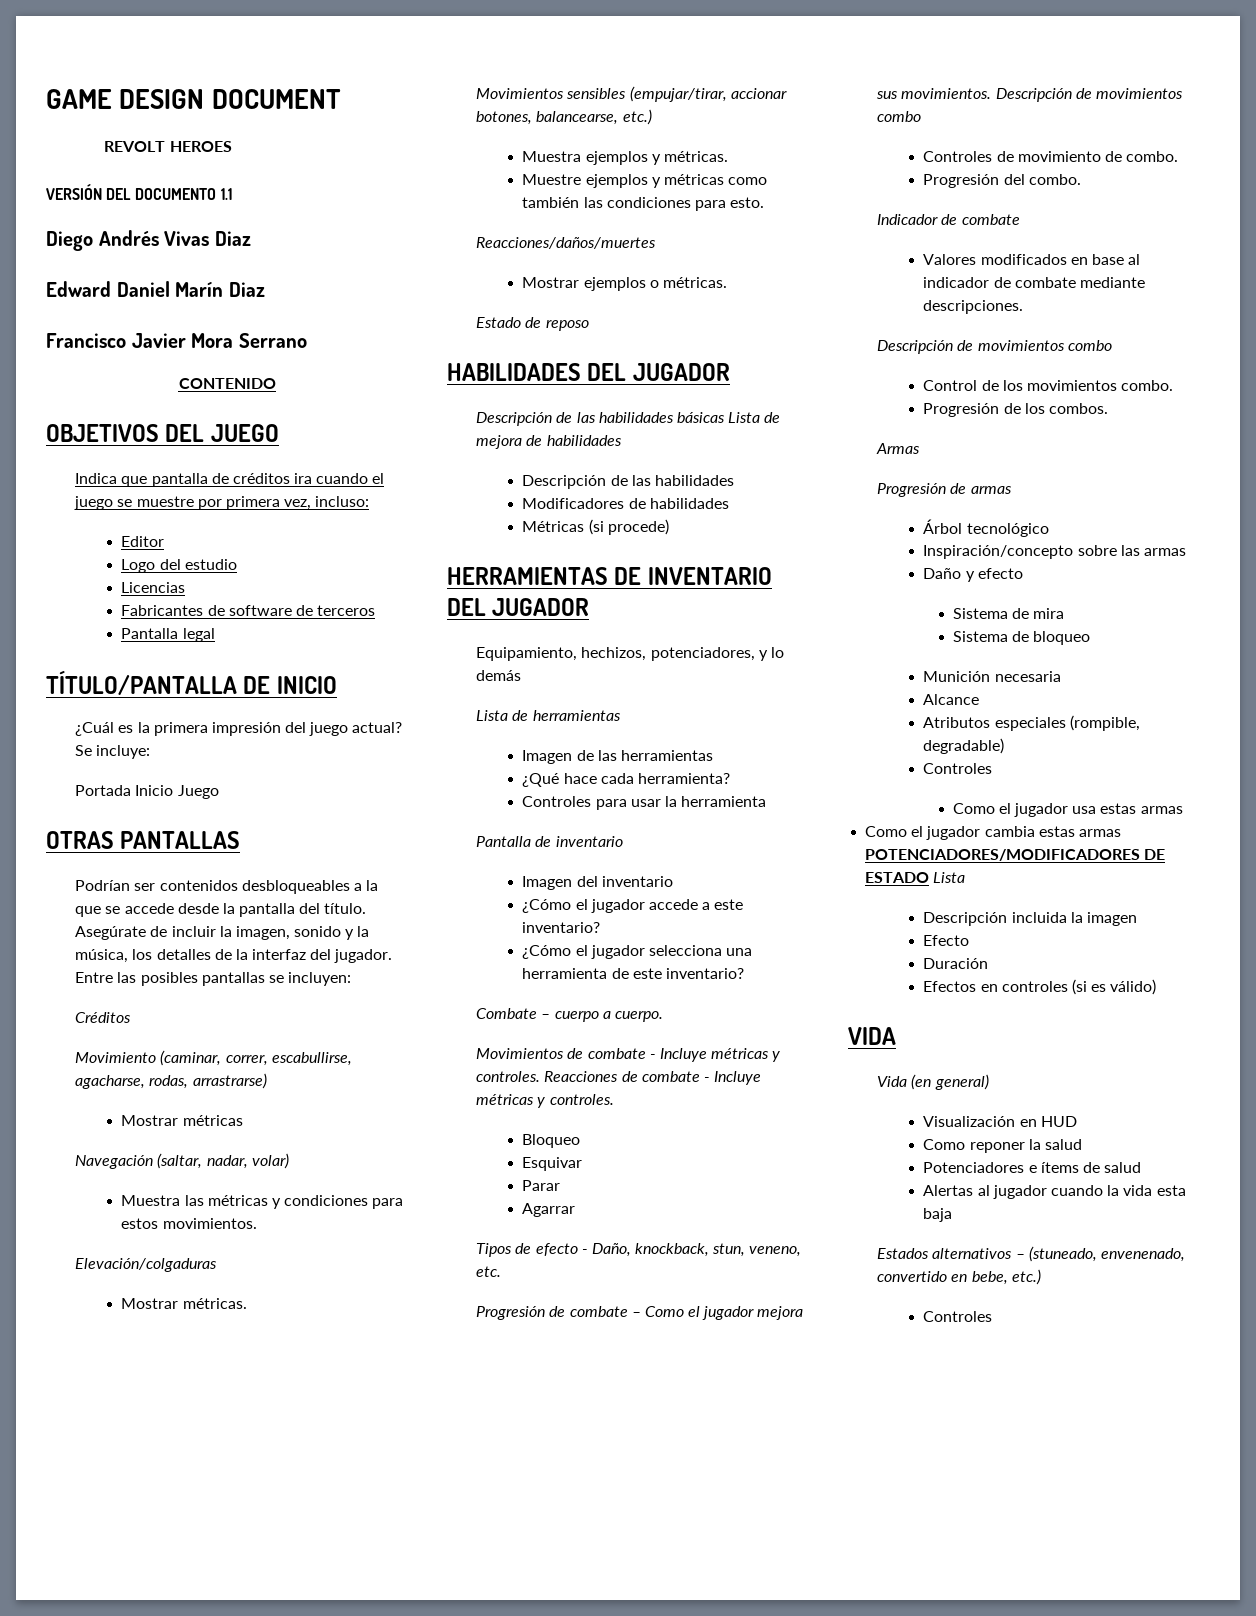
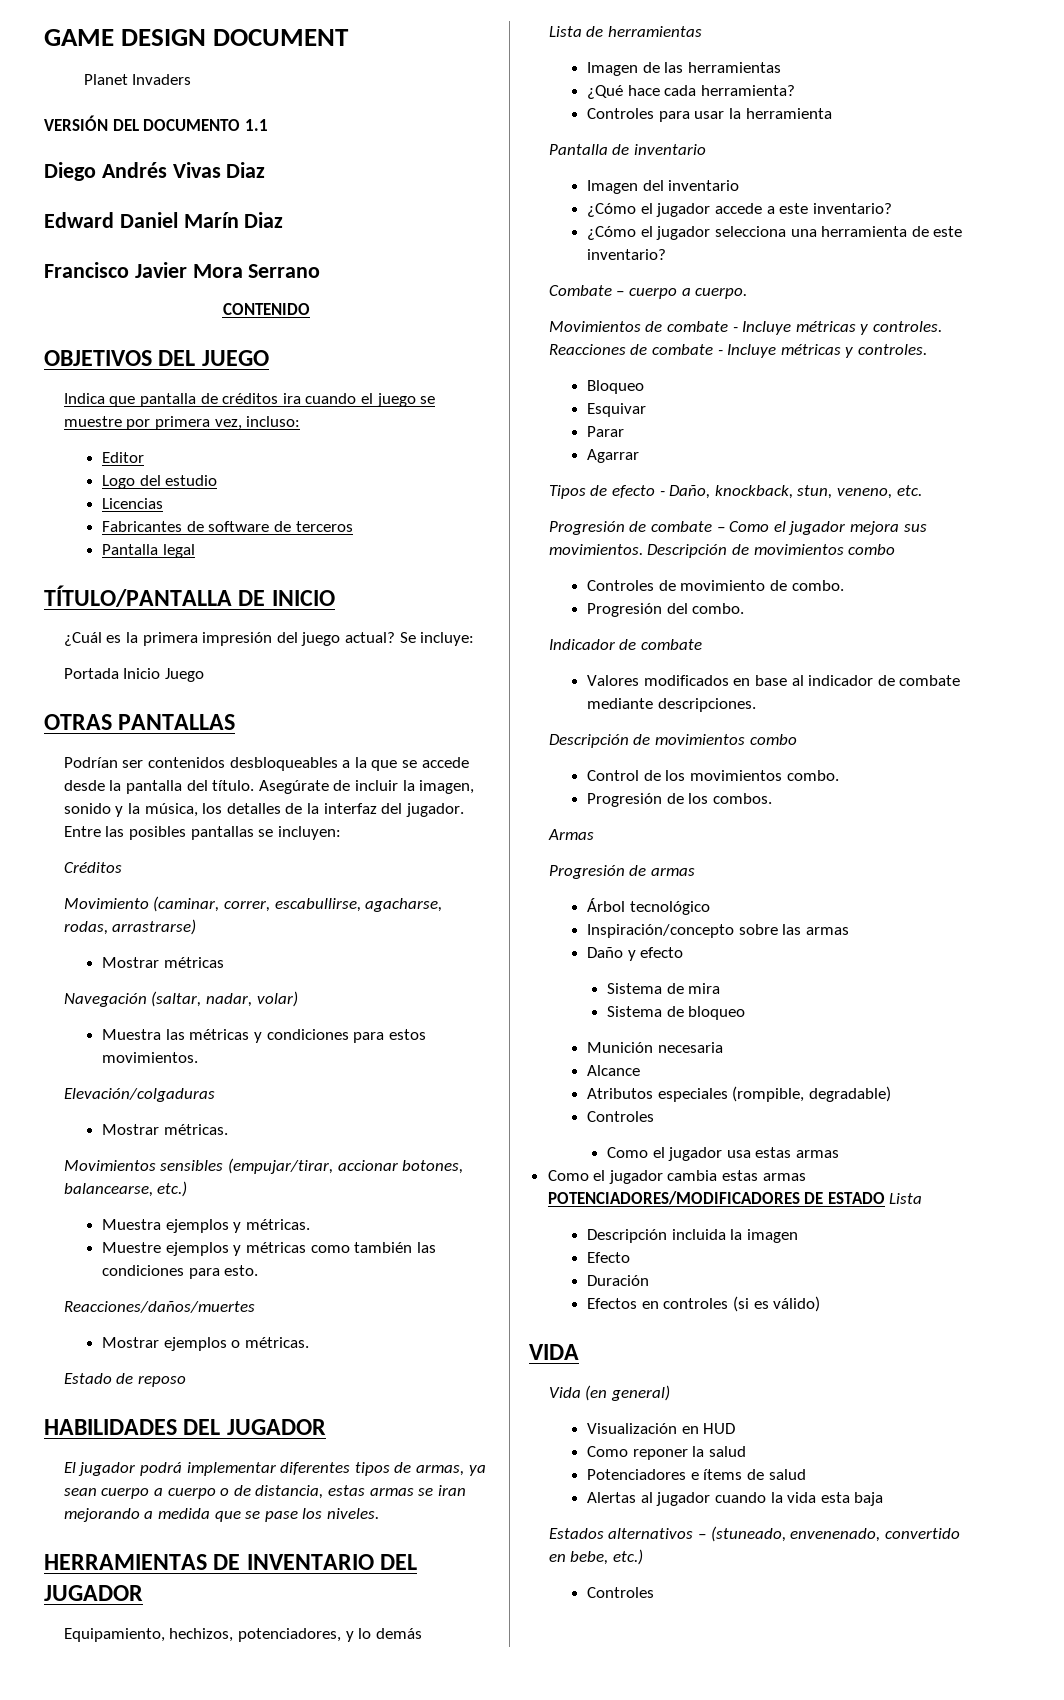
[104,141,232,152] REVOLT HEROES -> [83,74,192,85] Planet Invaders
[476,412,781,426] [476,435,622,449] [522,475,734,489] [522,498,729,509] [522,519,669,535] Descripción de las habilidades básicas Lista de mejora de habilidades // Descripción de las habilidades // Modificadores de habilidades // Métricas (si procede) -> [63,1462,486,1476] [63,1485,466,1499] [63,1508,379,1522] El jugador podrá implementar diferentes tipos de armas, ya sean cuerpo a cuerpo o de distancia, estas armas se iran mejorando a medida que se pase los niveles.

